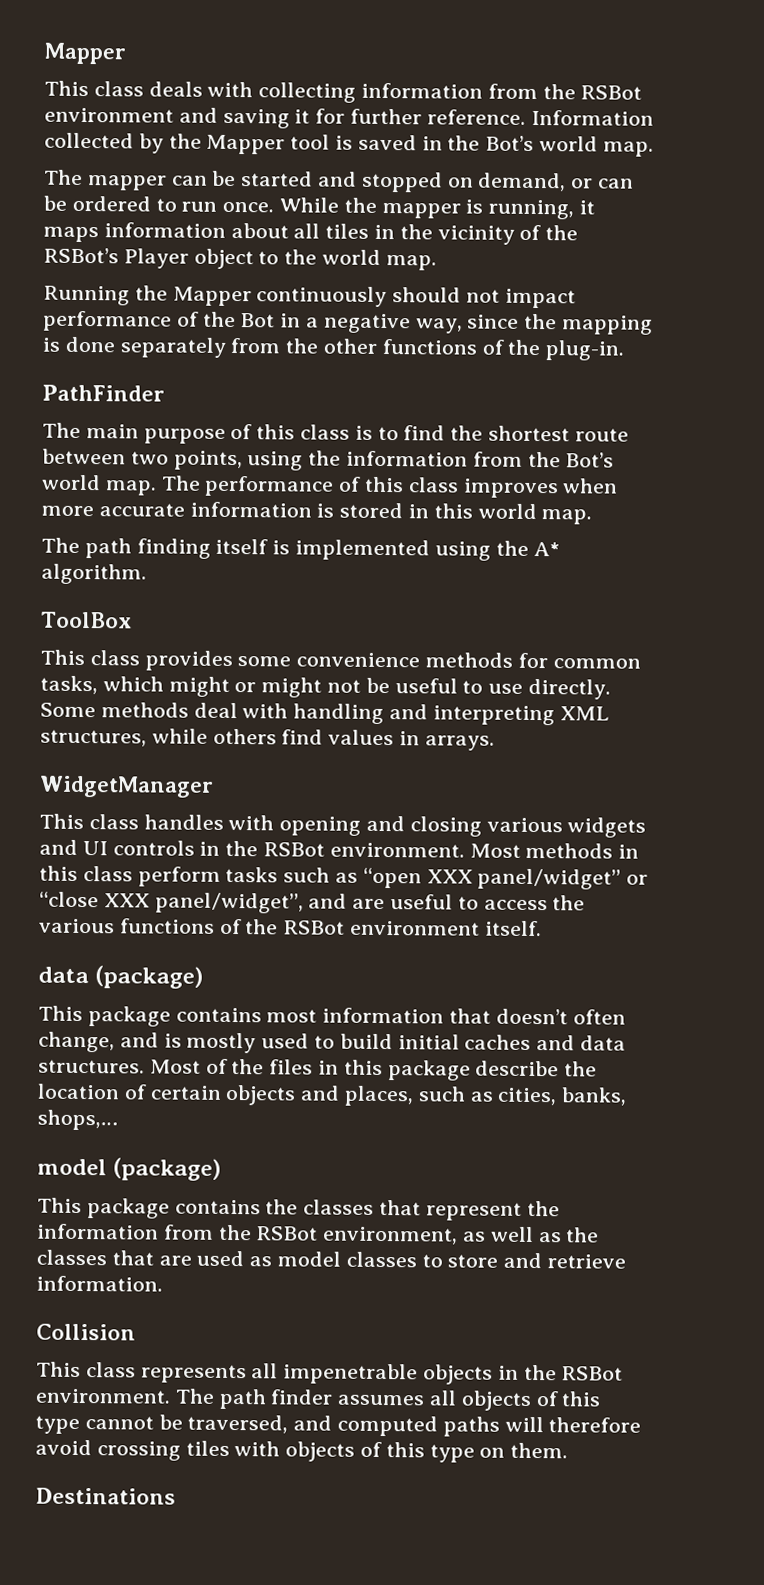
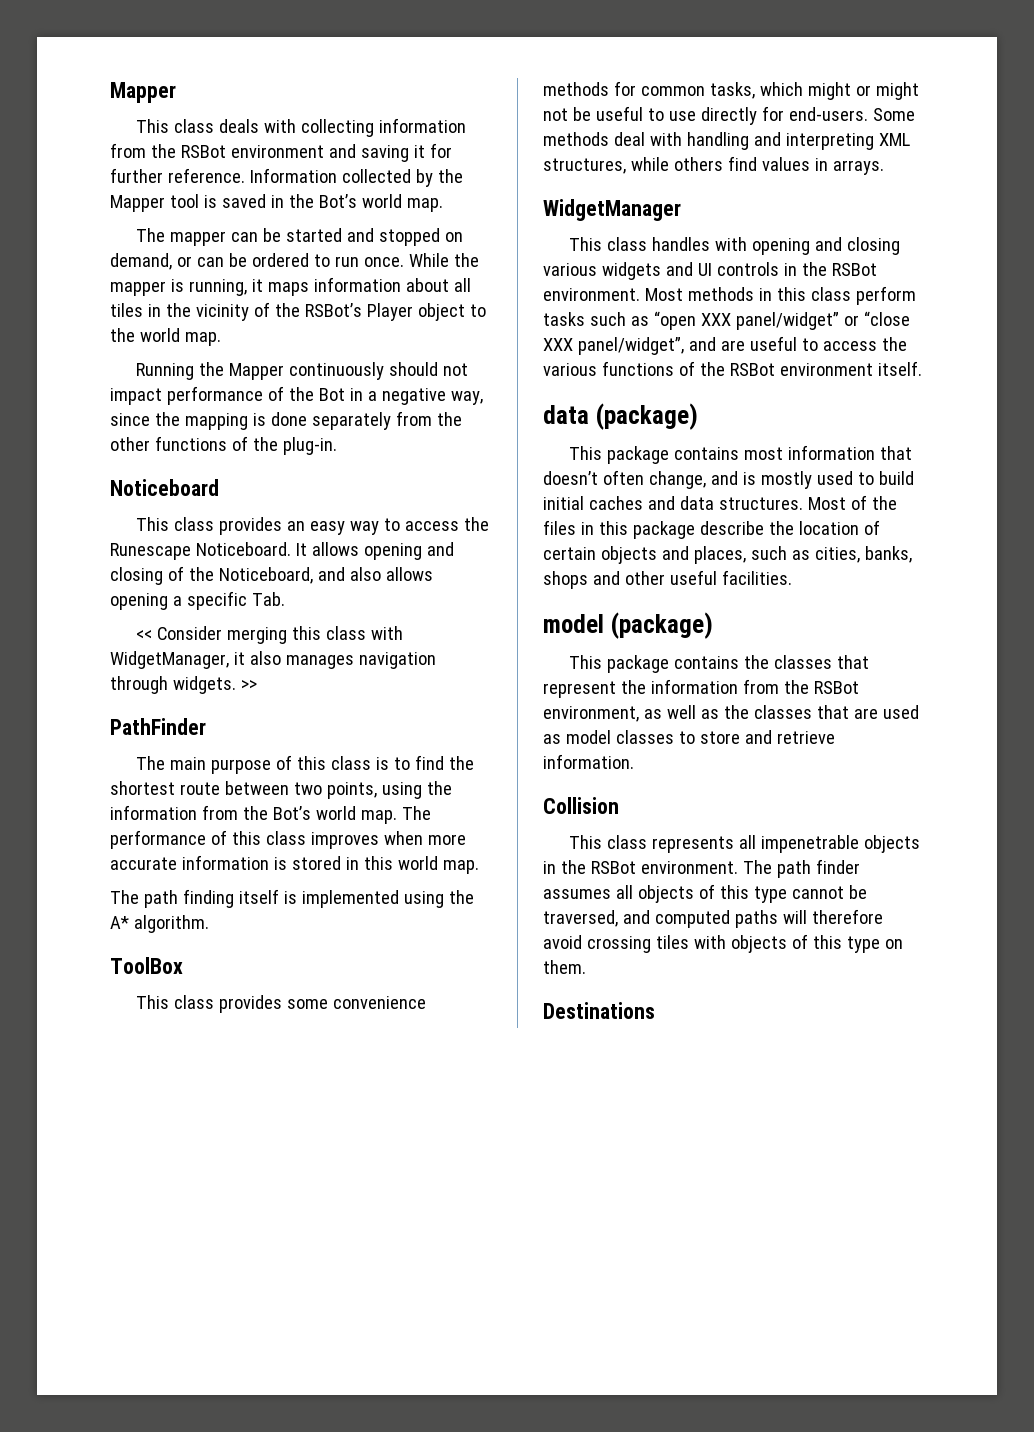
(626, 350) none -> [110,479,219,496] [136,517,490,535] [110,542,454,560] [110,566,433,585] [110,591,285,610] [136,626,404,644] [110,651,436,669] [110,676,257,694] // Noticeboard // This class provides an easy way to access the Runescape Noticeboard. It allows opening and closing of the Noticeboard, and also allows opening a specific Tab. // << Consider merging this class with WidgetManager, it also manages navigation through widgets. >>
[528,678,612,700] directly. -> [700,106,868,125] directly for end-users.
[37,1109,118,1131] shops,… -> [543,570,792,589] shops and other useful facilities.

